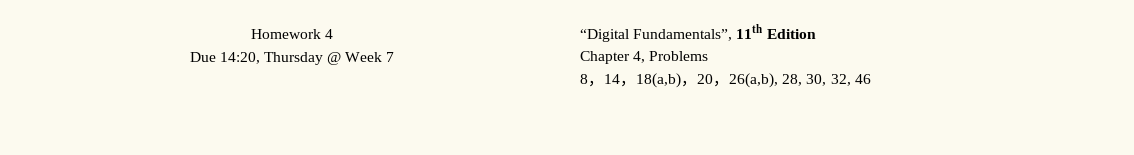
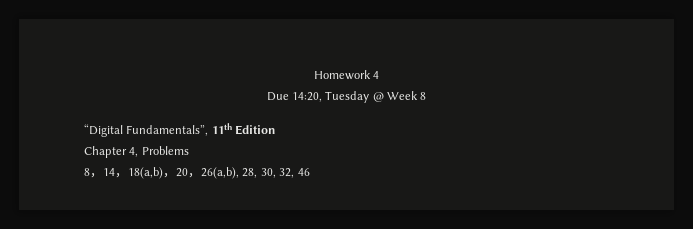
[263,52,323,65] Thursday -> [325,91,370,103] Tuesday
[386,52,395,62] 7 -> [420,92,427,100] 8

